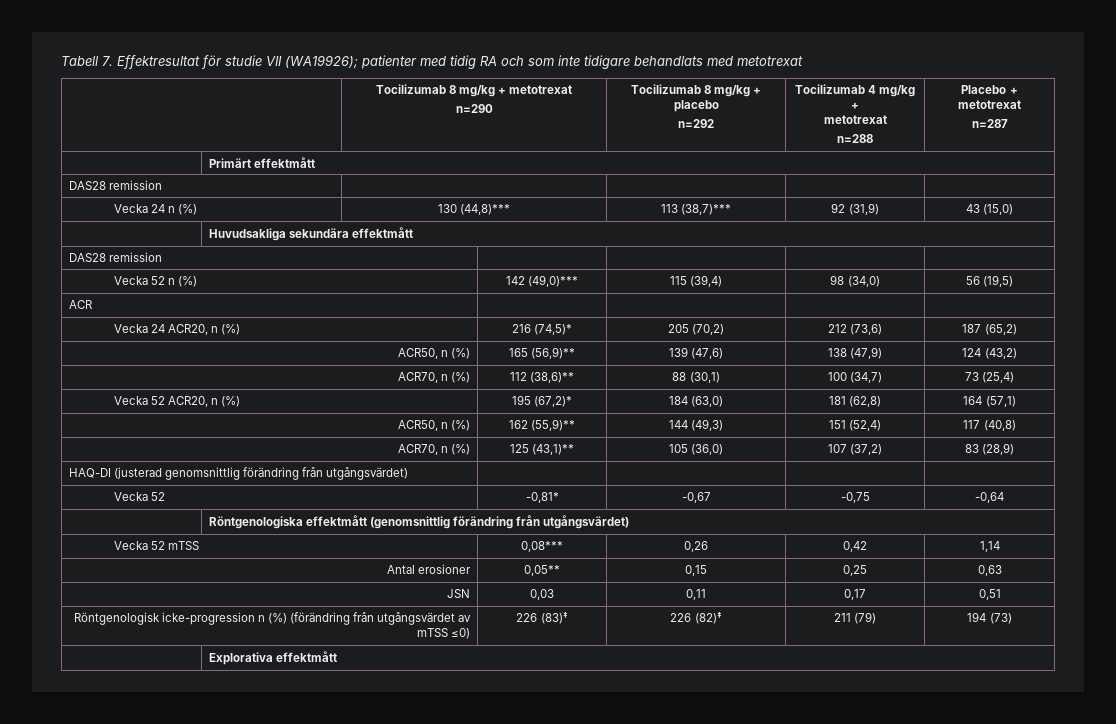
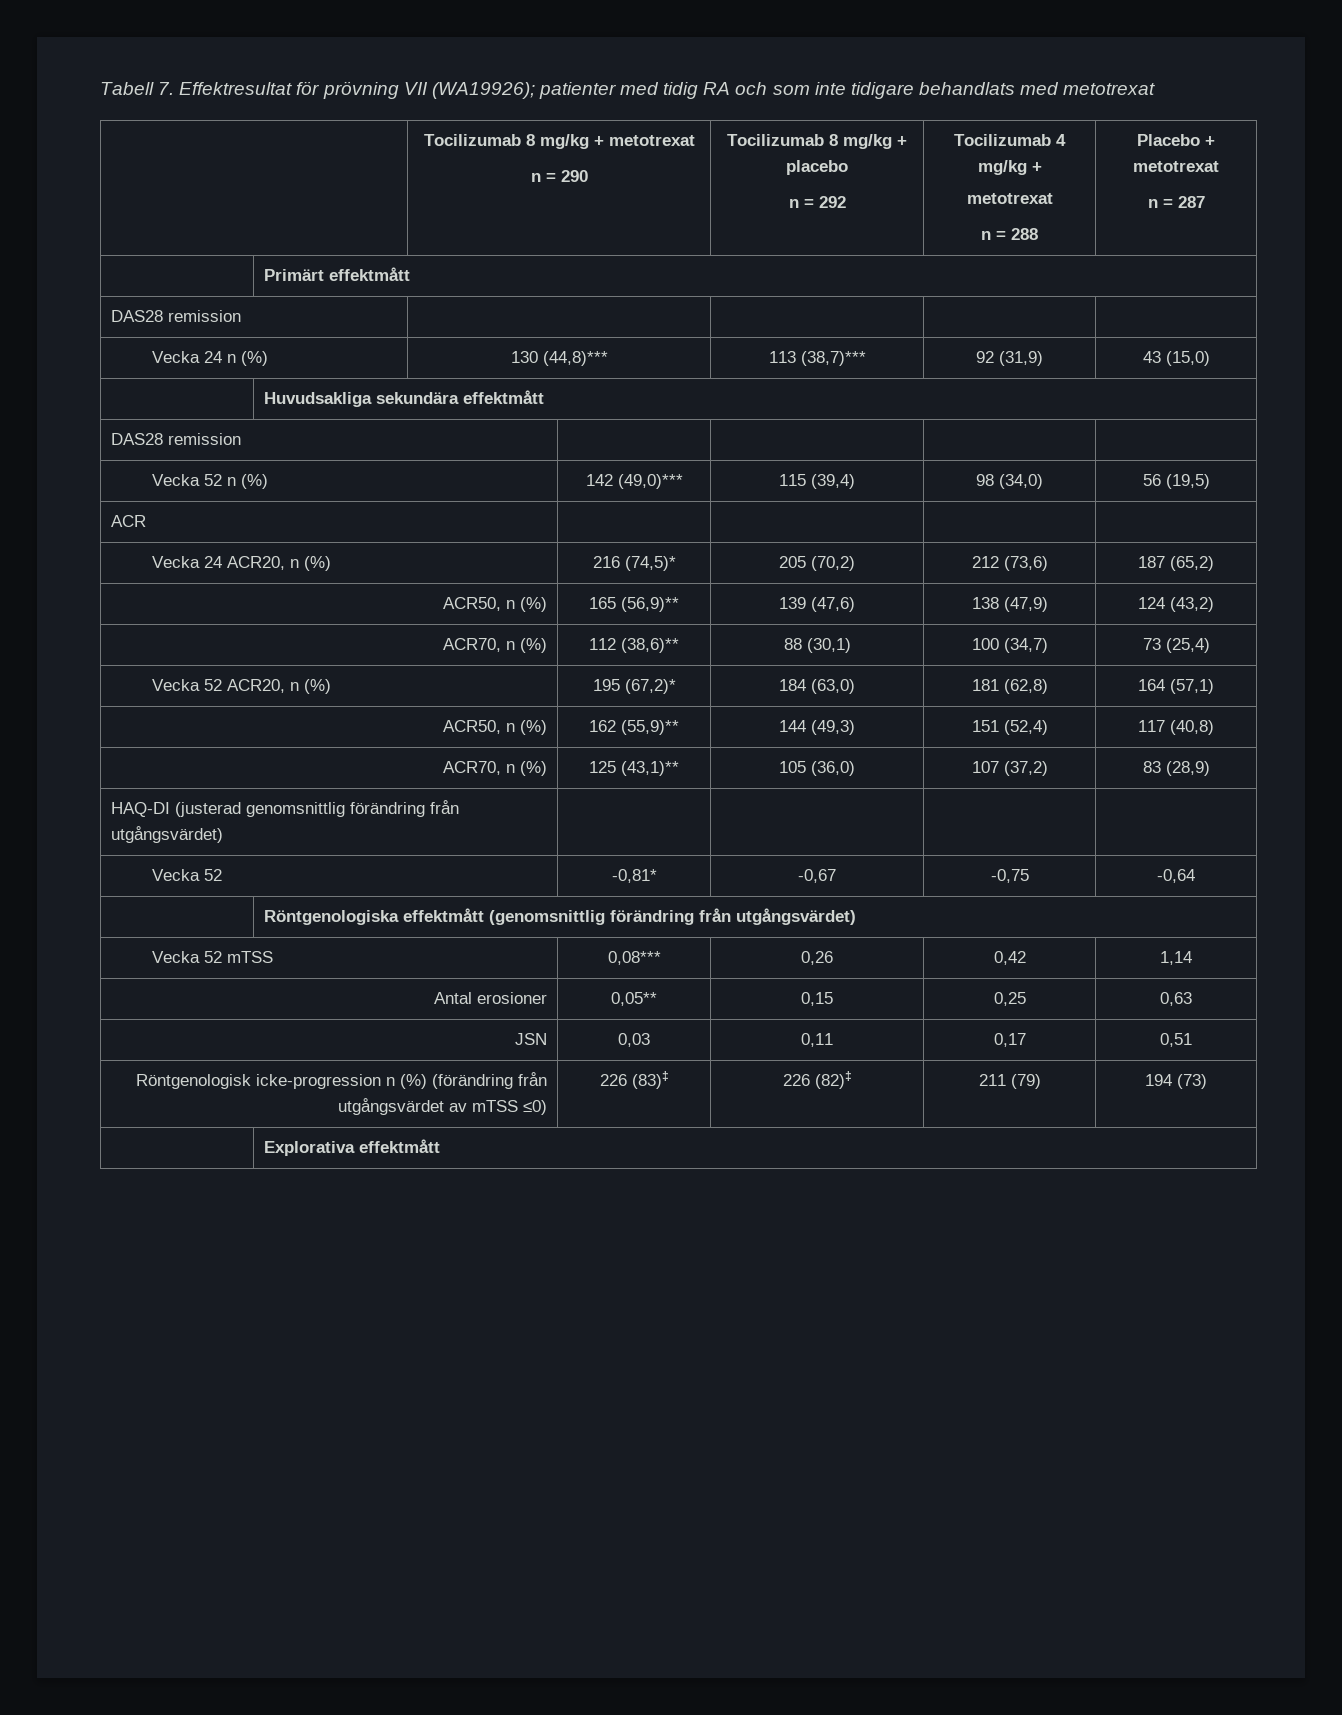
[225,55,262,66] studie -> [322,81,399,99] prövning
[455,104,493,113] n=290 -> [530,170,588,182] n = 290
[678,119,714,128] n=292 -> [788,196,846,208] n = 292
[837,134,873,143] n=288 -> [981,228,1038,240] n = 288
[971,119,1008,128] n=287 -> [1147,196,1205,208] n = 287

